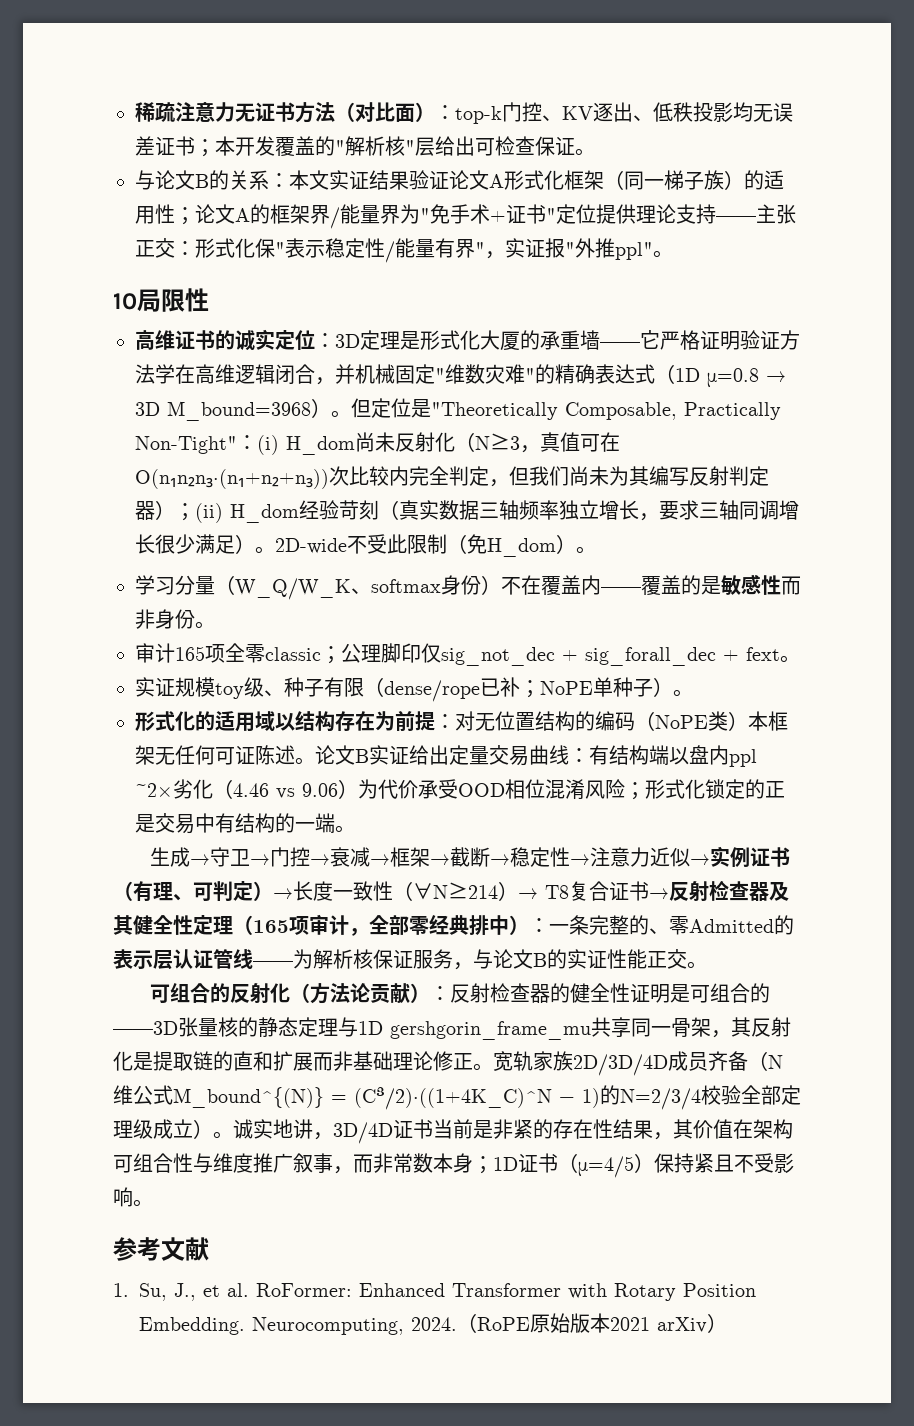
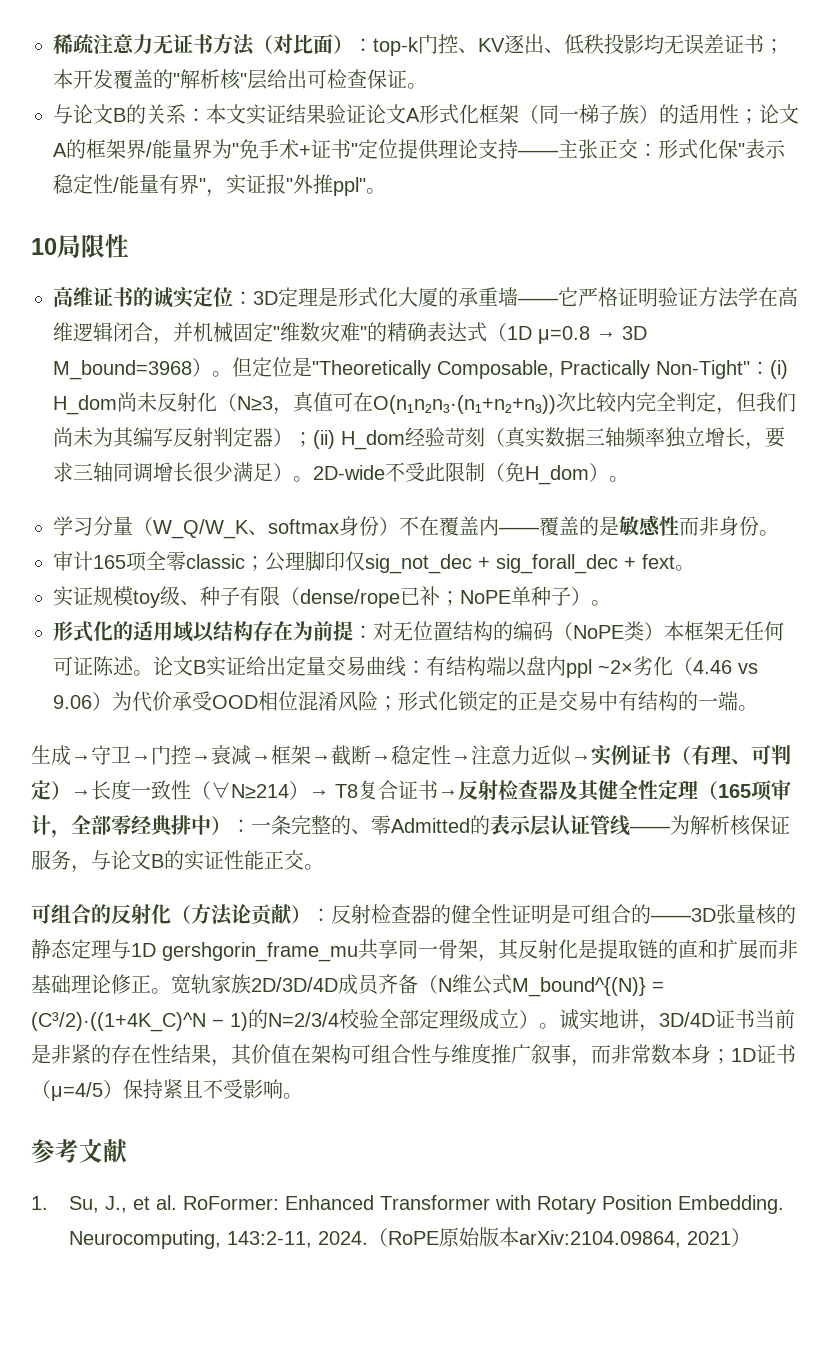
(404, 1326) none -> [226,1231,312,1248] 143:2-11,
[610,1317,707,1333] 2021 arXiv -> [518,1230,731,1248] arXiv:2104.09864, 2021

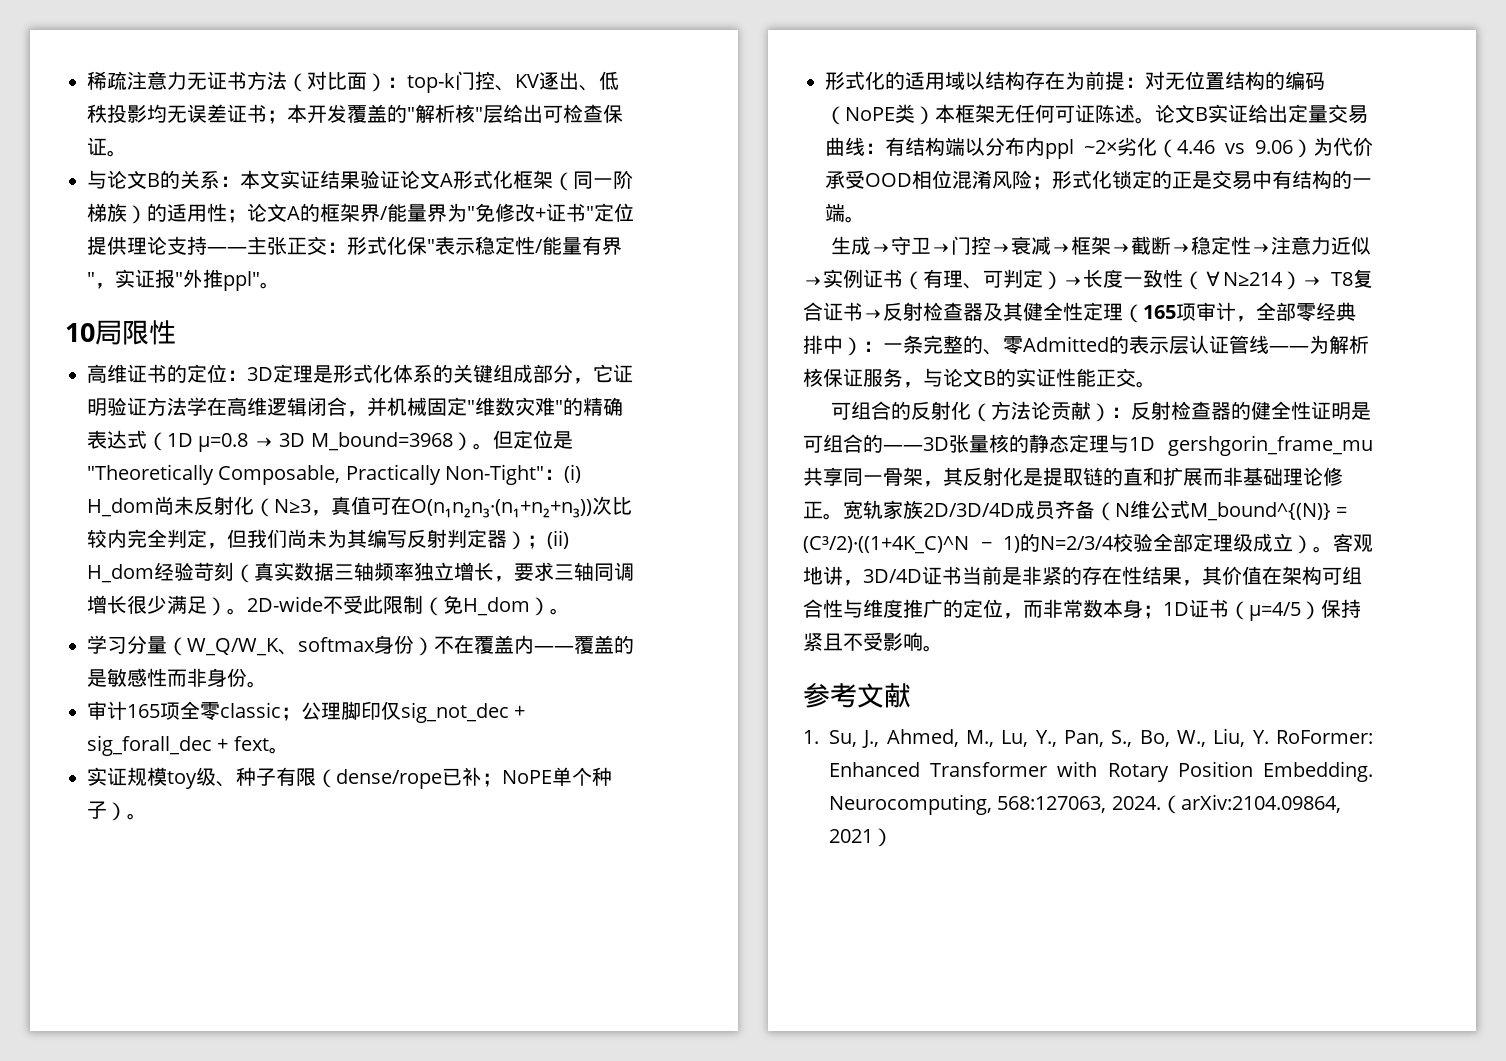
[579,104,619,124] 梯子 -> [613,170,633,189] [87,203,107,222] 阶梯
[259,139,299,159] 手术 -> [495,203,535,222] 修改
[153,287,194,308] 诚实 -> (187, 373) none
[398,287,618,307] 大厦的承重墙——它严格 -> [393,364,613,384] 体系的关键组成部分，它
(531, 596) none -> [572,767,592,786] 个
[526,656,546,675] 盘 -> [985,137,1025,156] 分布
[559,1009,599,1030] 诚实 -> [1333,533,1373,552] 客观
[531,1044,571,1064] 叙事 -> [943,599,1003,618] 的定位
[132,1195,177,1210] et al. -> [886,728,1269,747] Ahmed, M., Lu, Y., Pan, S., Bo, W., Liu, Y.
[226,1227,519,1248] 143:2-11, 2024.（RoPE原始版本 -> [997,795,1181,814] 568:127063, 2024.（

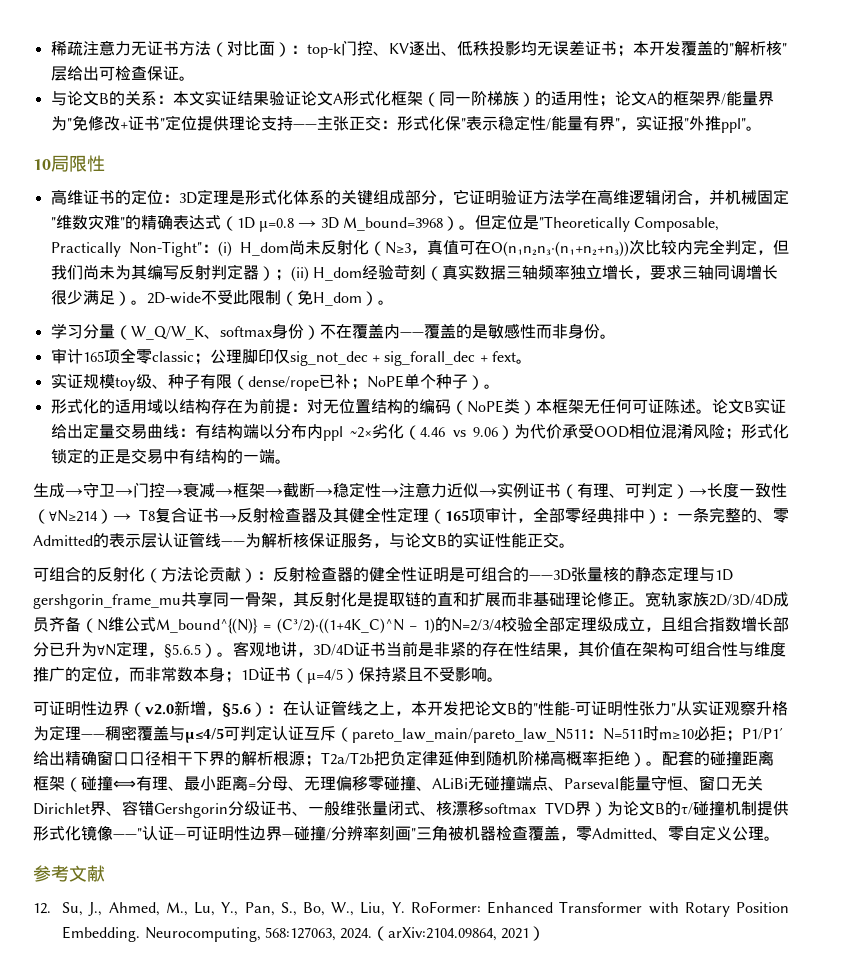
(1293, 542) none -> [645,616,789,632] [33,641,201,658] ，且组合指数增长部分已升为∀N定理，§5.6.5
(943, 648) none -> [33,700,788,717] [33,725,783,743] [33,750,774,767] [33,775,763,792] [33,800,789,818] [33,825,780,841] // 可证明性边界（v2.0新增，§5.6）：在认证管线之上，本开发把论文B的"性能-可证明性张力"从实证观察升格为定理——稠密覆盖与μ≤4/5可判定认证互斥（pareto_law_main/pareto_law_N511：N=511时m≥10必拒；P1/P1′给出精确窗口口径相干下界的解析根源；T2a/T2b把负定律延伸到随机阶梯高概率拒绝）。配套的碰撞距离框架（碰撞⟺有理、最小距离=分母、无理偏移零碰撞、ALiBi无碰撞端点、Parseval能量守恒、窗口无关Dirichlet界、容错Gershgorin分级证书、一般维张量闭式、核漂移softmax TVD界）为论文B的τ/碰撞机制提供形式化镜像——"认证—可证明性边界—碰撞/分辨率刻画"三角被机器检查覆盖，零Admitted、零自定义公理。
[803,730,819,744] 1. -> [33,903,51,914] 12.

